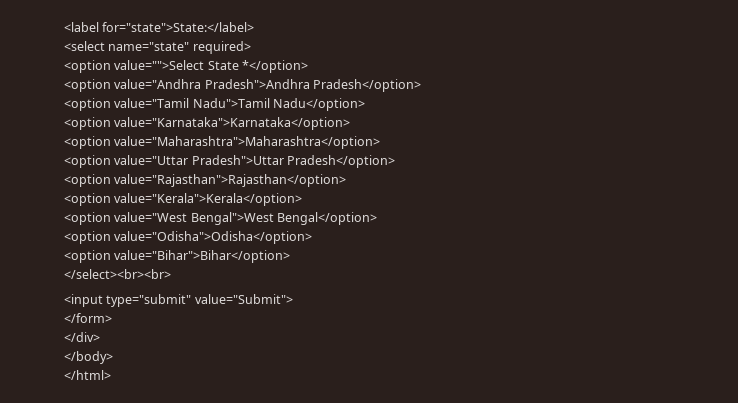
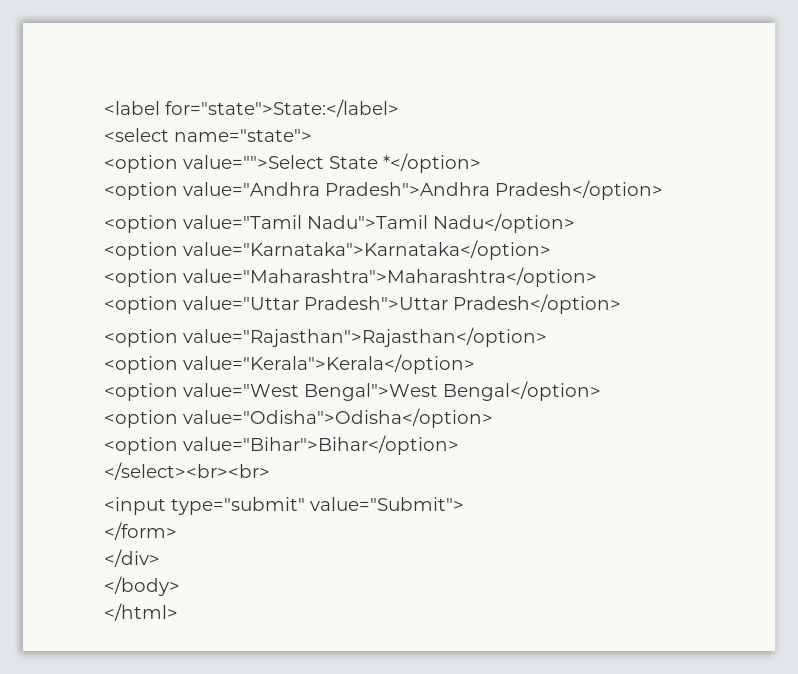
[108,41,251,54] name="state" required> -> [174,129,312,142] name="state">

